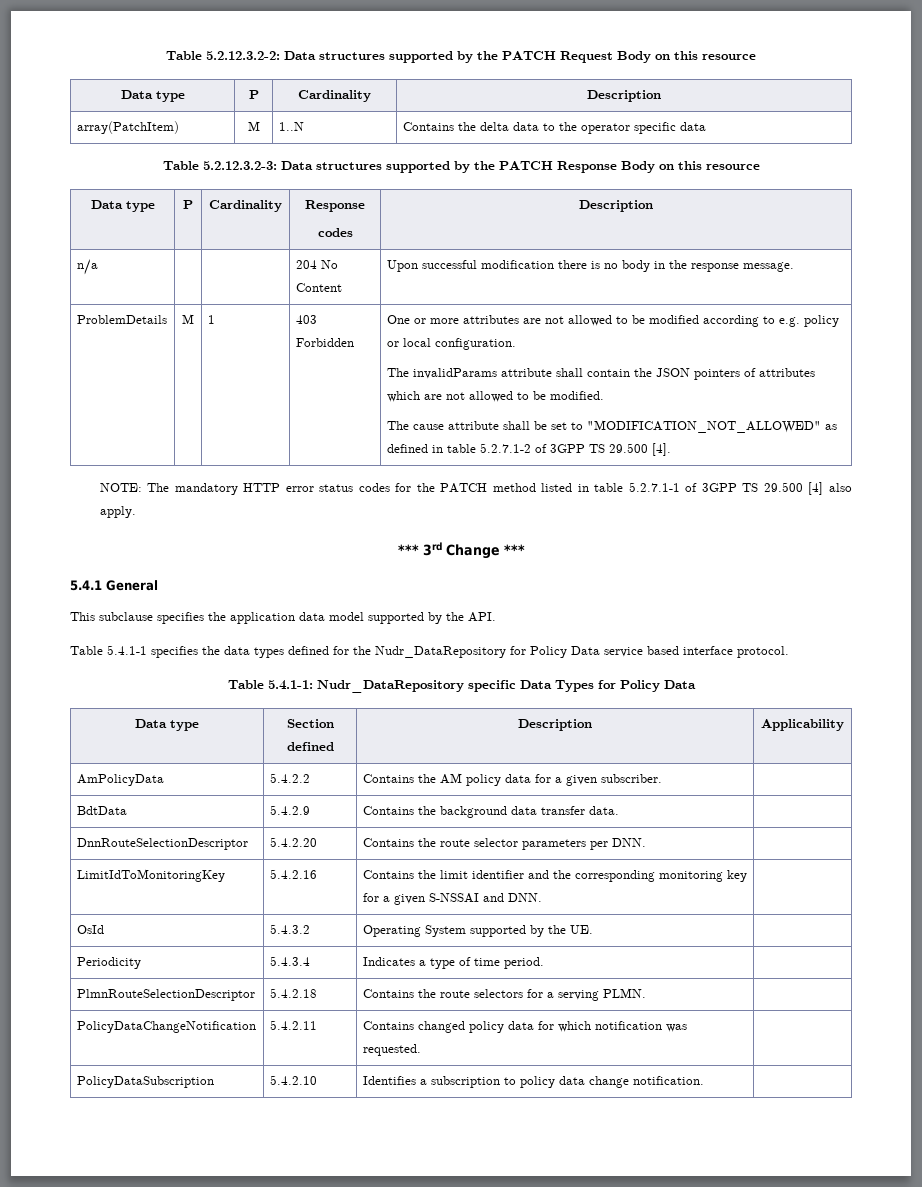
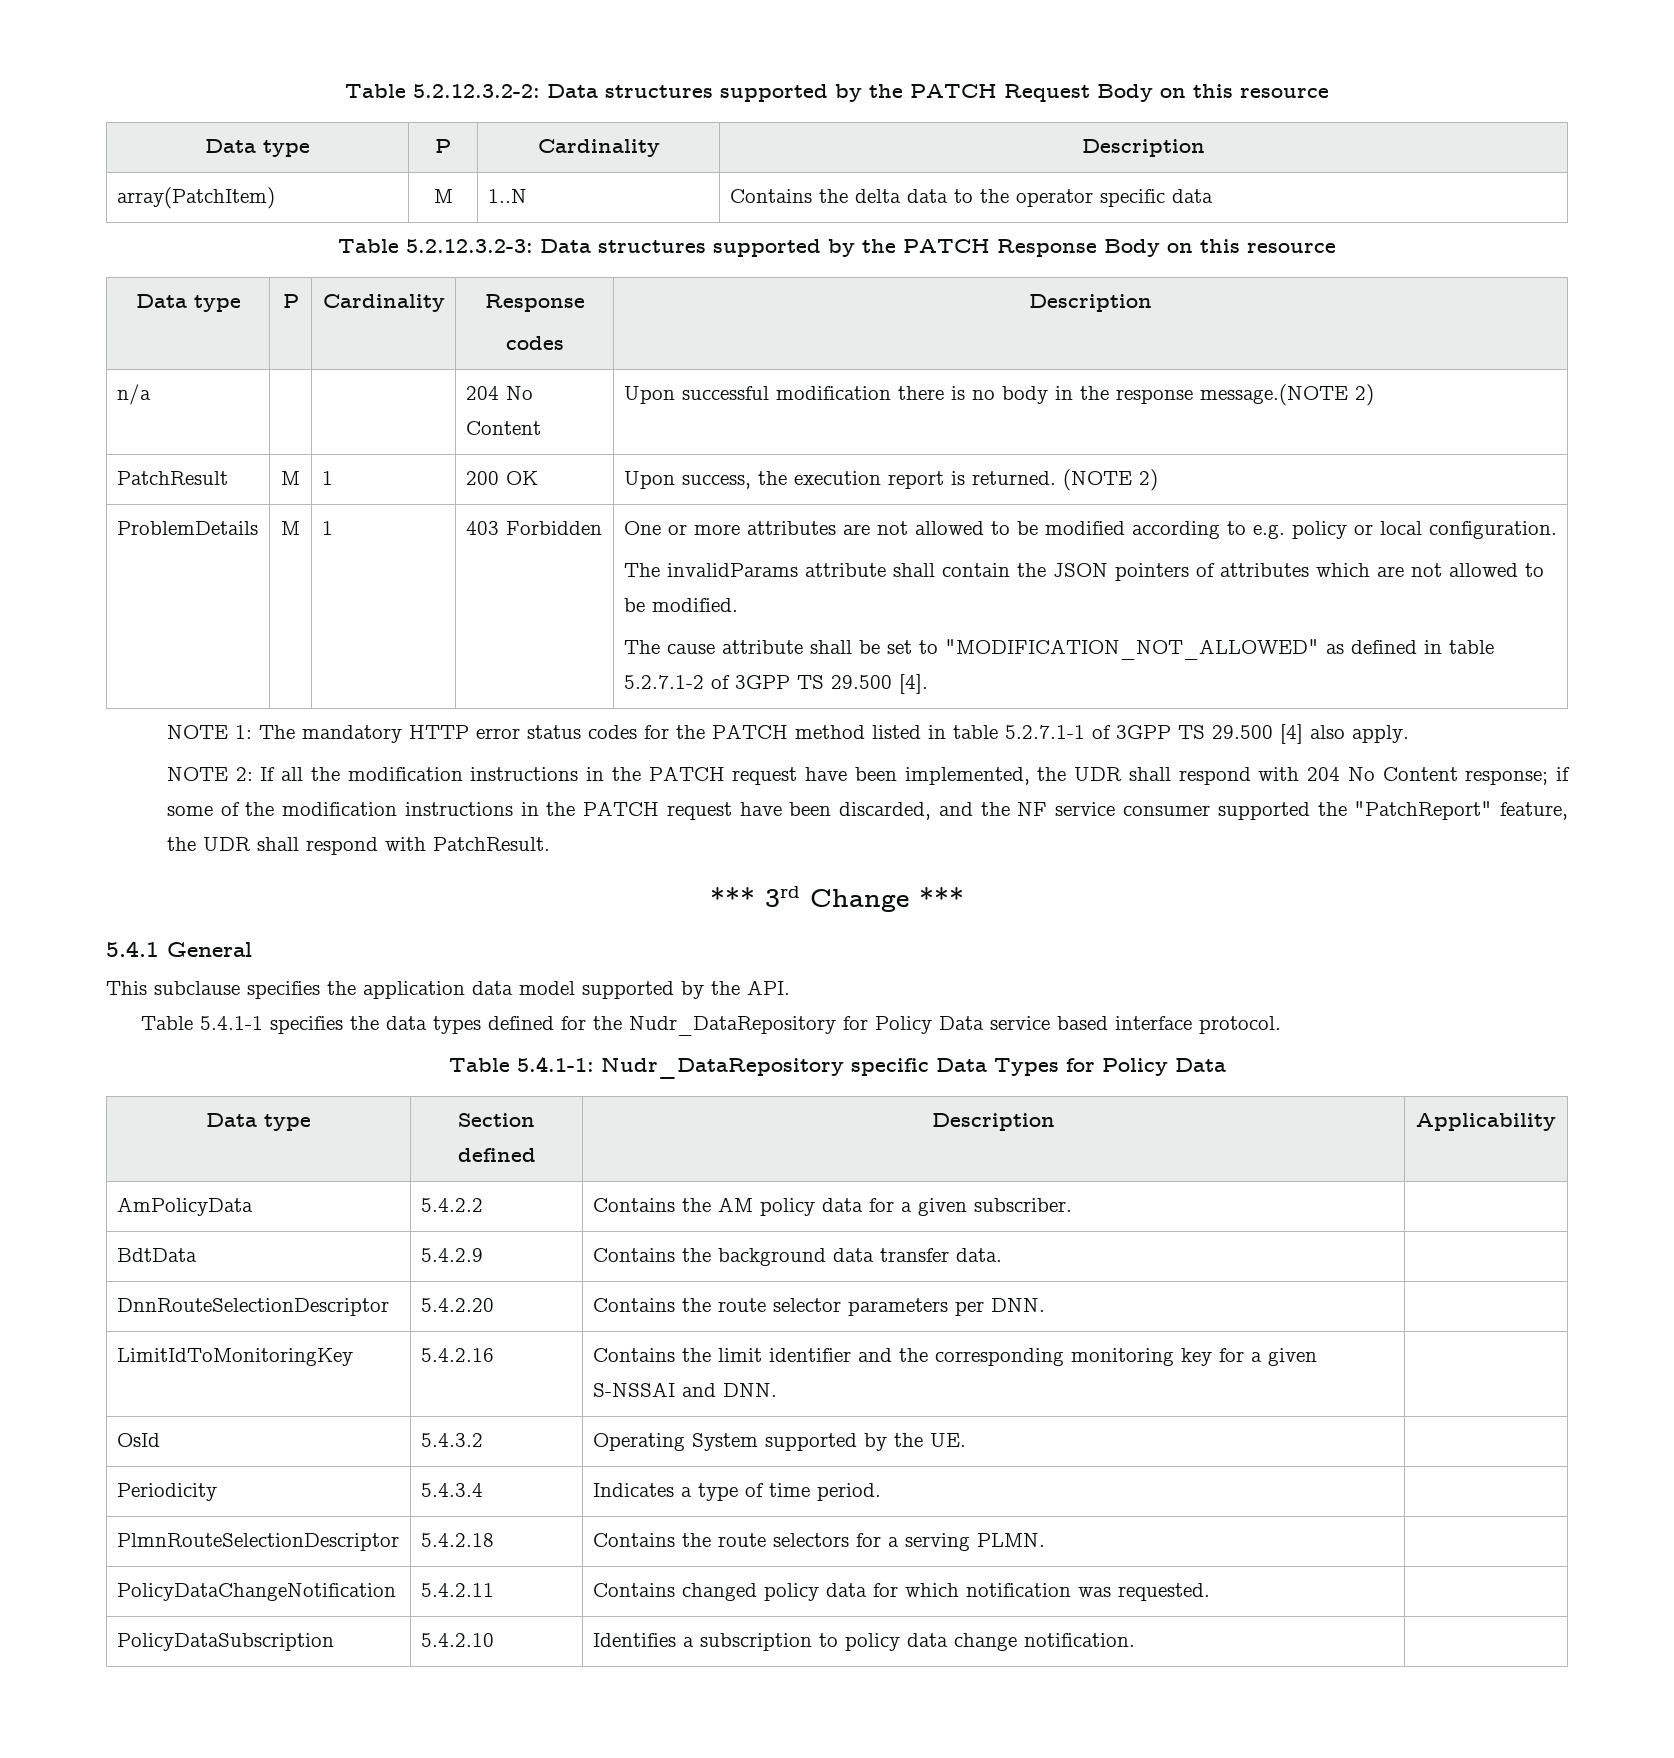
[742,262,794,272] message. -> [1199,384,1374,406] [116,471,228,485] [281,471,300,485] [321,471,333,485] [465,471,538,485] [623,469,1158,491] message.(NOTE 2) // PatchResult | M | 1 | 200 OK | Upon success, the execution report is returned. (NOTE 2)
[99,483,142,492] NOTE: -> [166,725,252,739] NOTE 1:
(136, 512) none -> [166,766,1571,785] [166,801,1568,820] [166,837,550,855] // NOTE 2: If all the modification instructions in the PATCH request have been implemented, the UDR shall respond with 204 No Content response; if some of the modification instructions in the PATCH request have been discarded, and the NF service consumer supported the "PatchReport" feature, the UDR shall respond with PatchResult.

